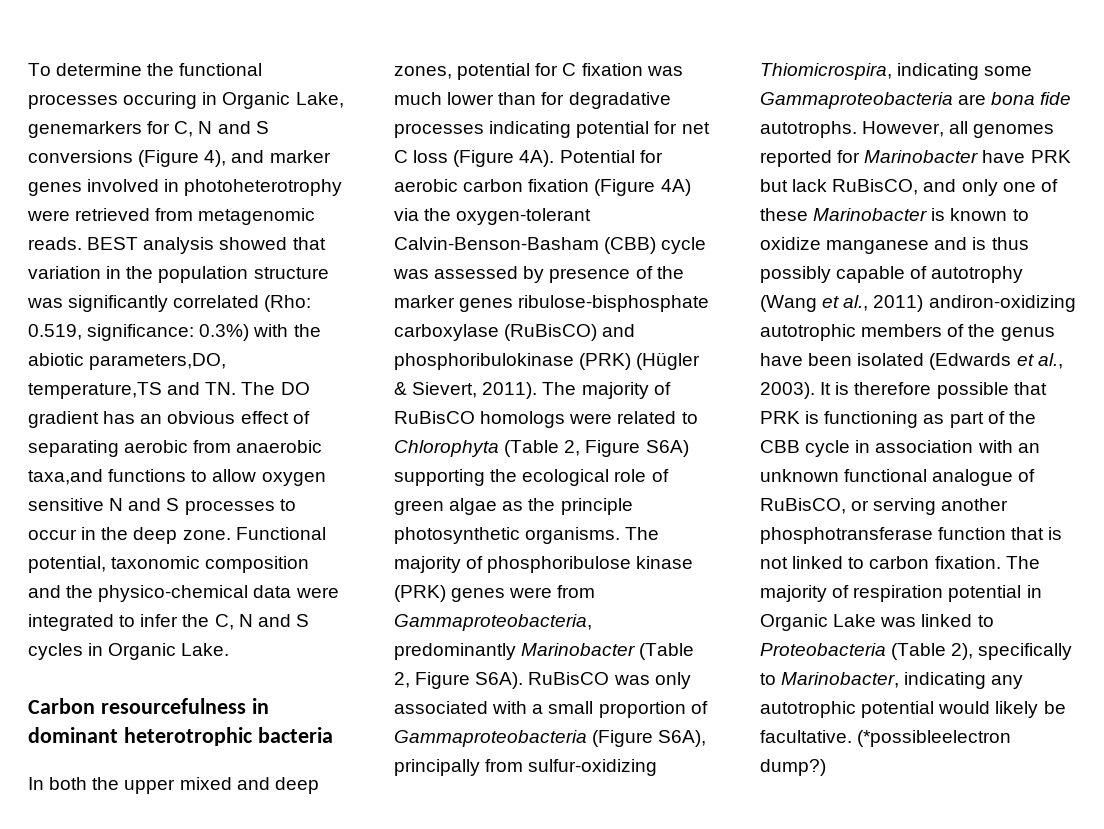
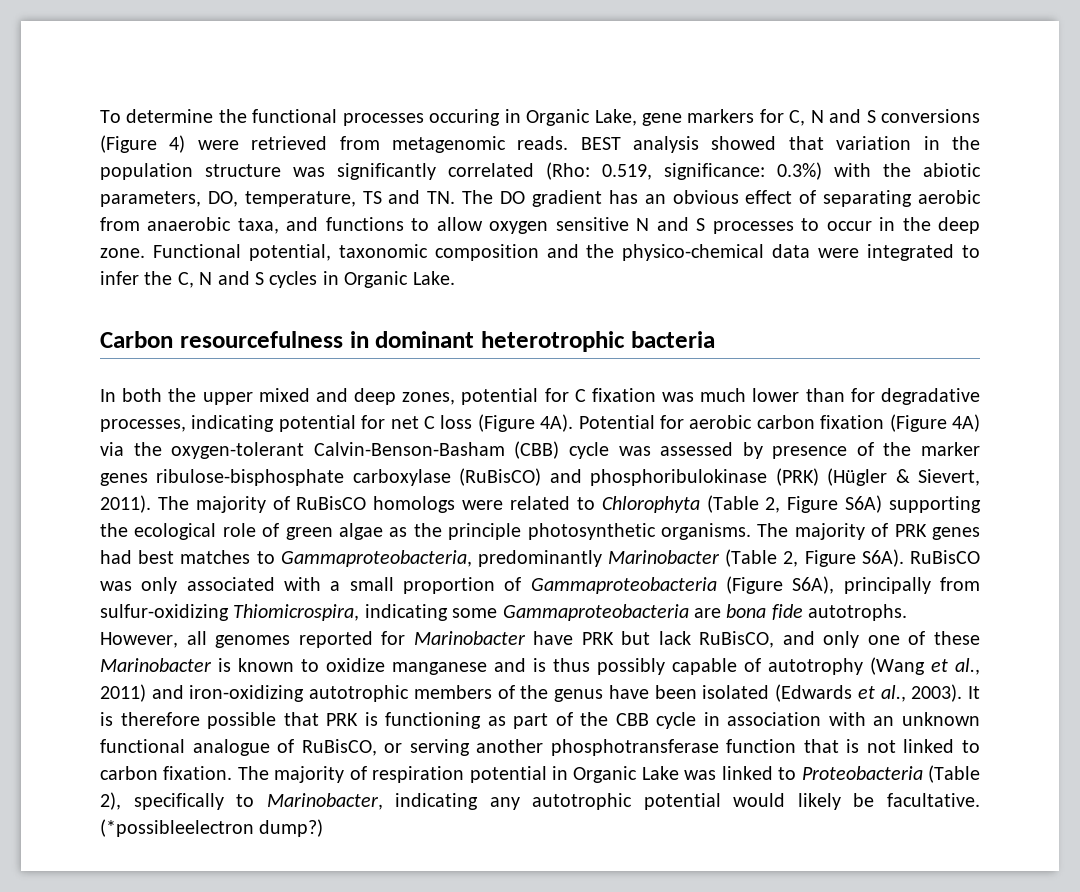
[28,121,142,138] genemarkers -> [641,109,755,126] gene markers
[204,150,331,167] [28,179,343,196] 4), and marker genes involved in photoheterotrophy -> [169,135,186,153] 4)
[89,353,227,370] [28,382,162,399] parameters,DO, temperature,TS -> [100,191,382,207] parameters, DO, temperature, TS
[28,469,103,485] taxa,and -> [237,217,319,234] taxa, and
[394,123,484,138] processes -> [100,419,186,432] processes,
[487,556,694,573] [394,585,596,602] phosphoribulose kinase (PRK) genes were from -> [894,524,980,540] [100,550,275,564] PRK genes had best matches to
[928,295,1076,312] andiron-oxidizing -> [151,685,305,702] and iron-oxidizing

